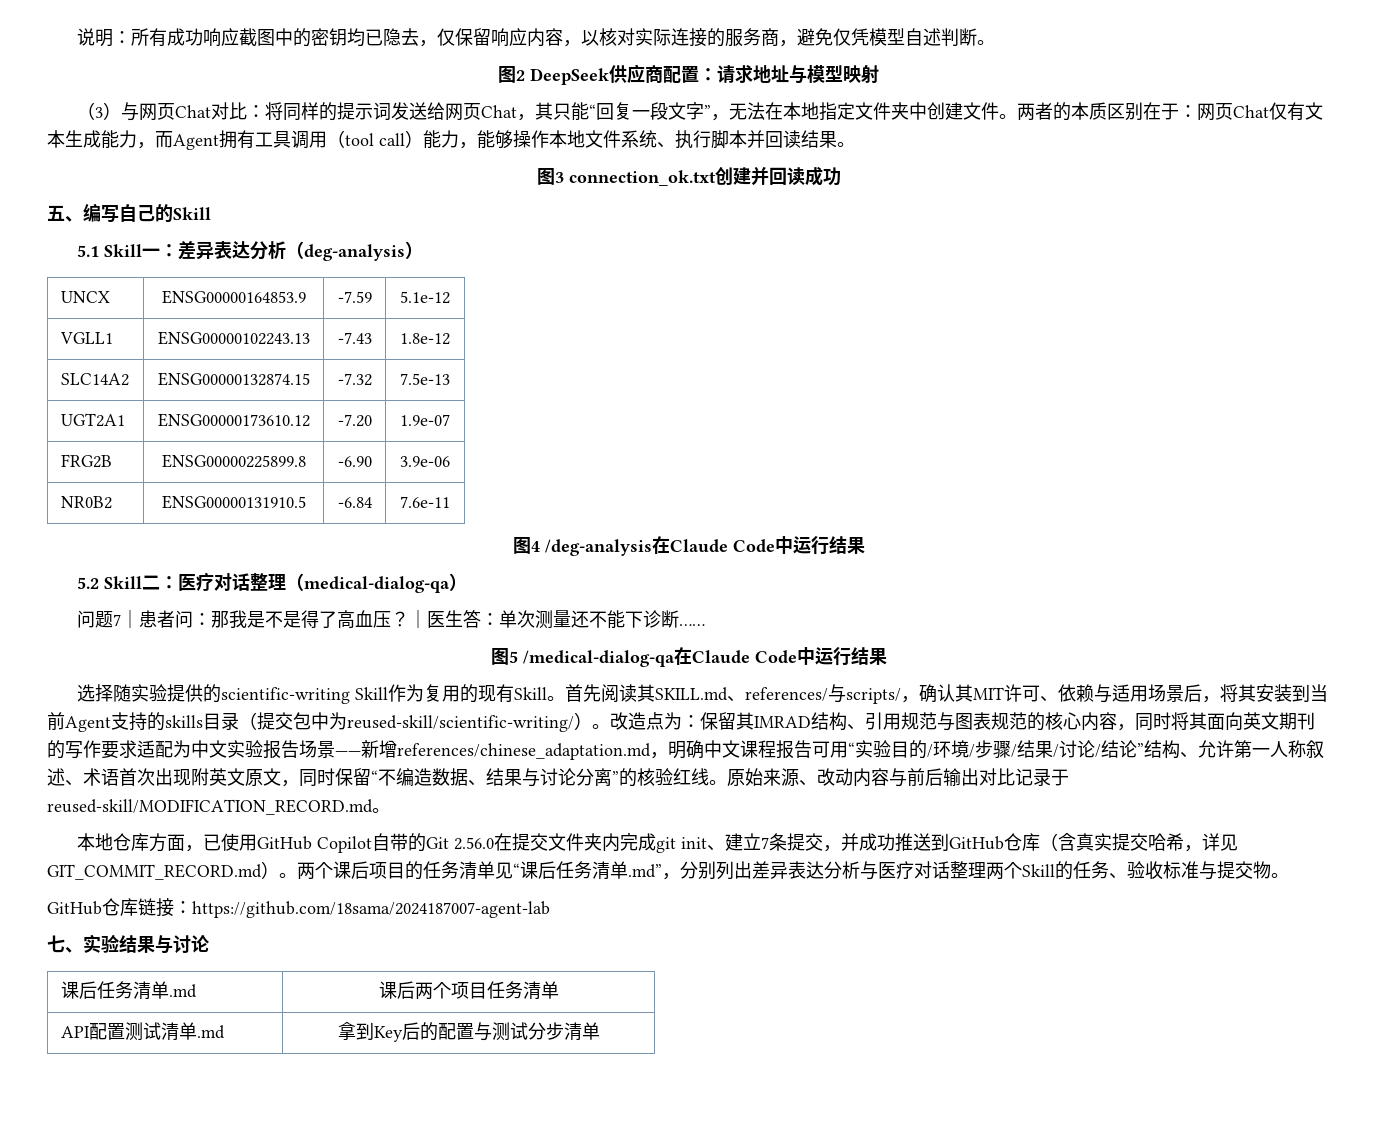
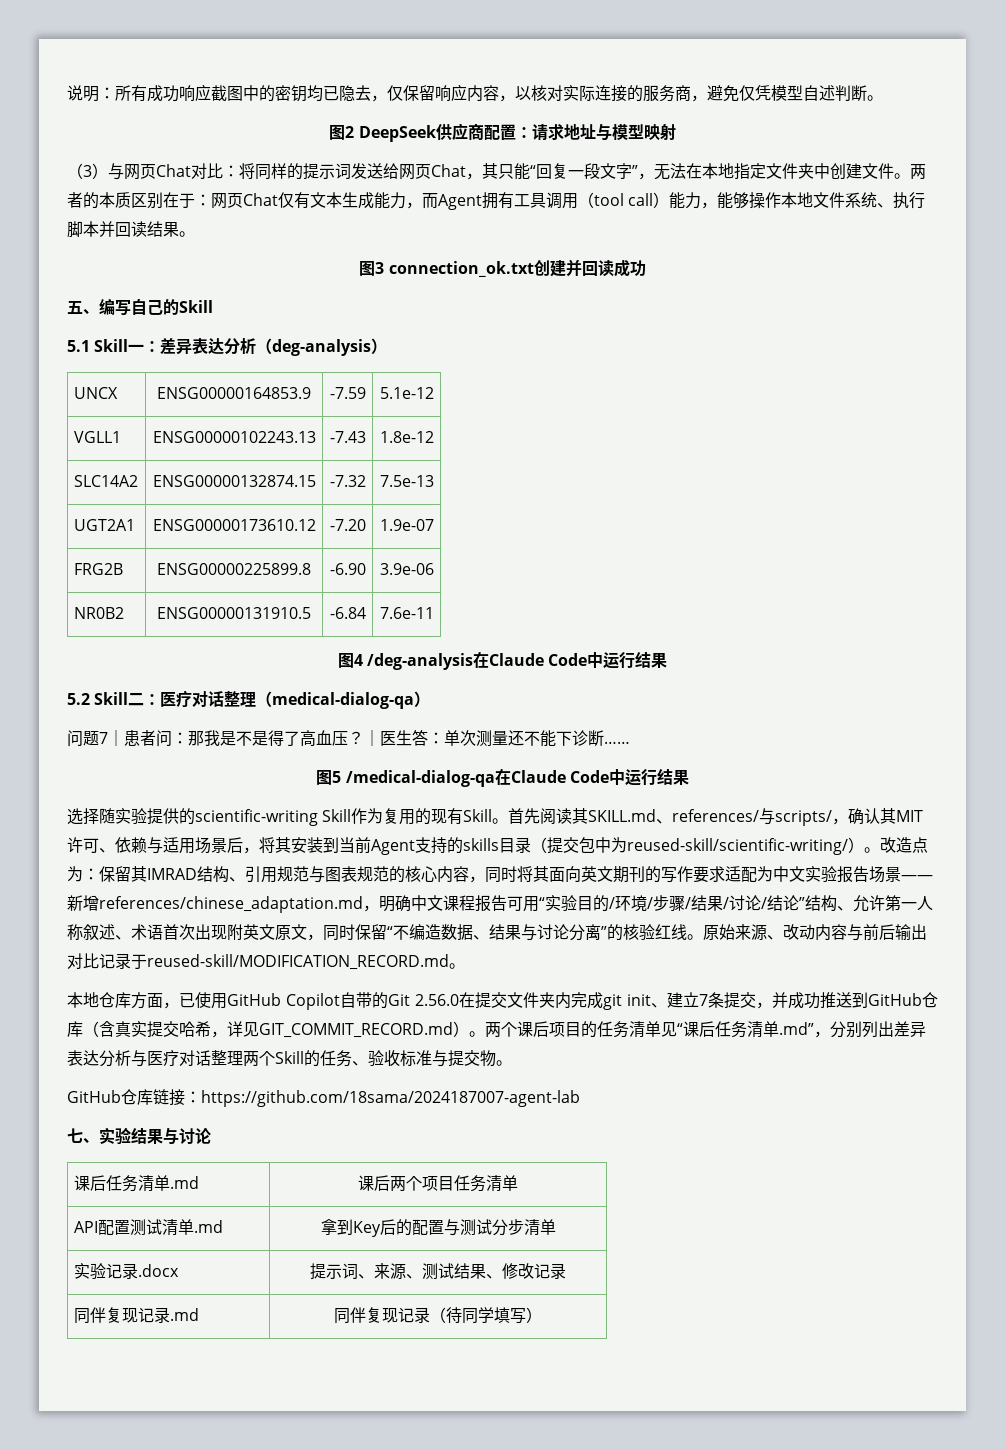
(600, 1031) none -> [73,1263,179,1279] [310,1263,566,1280] [73,1307,199,1324] [333,1307,542,1324] // 实验记录.docx | 提示词、来源、测试结果、修改记录 // 同伴复现记录.md | 同伴复现记录（待同学填写）

